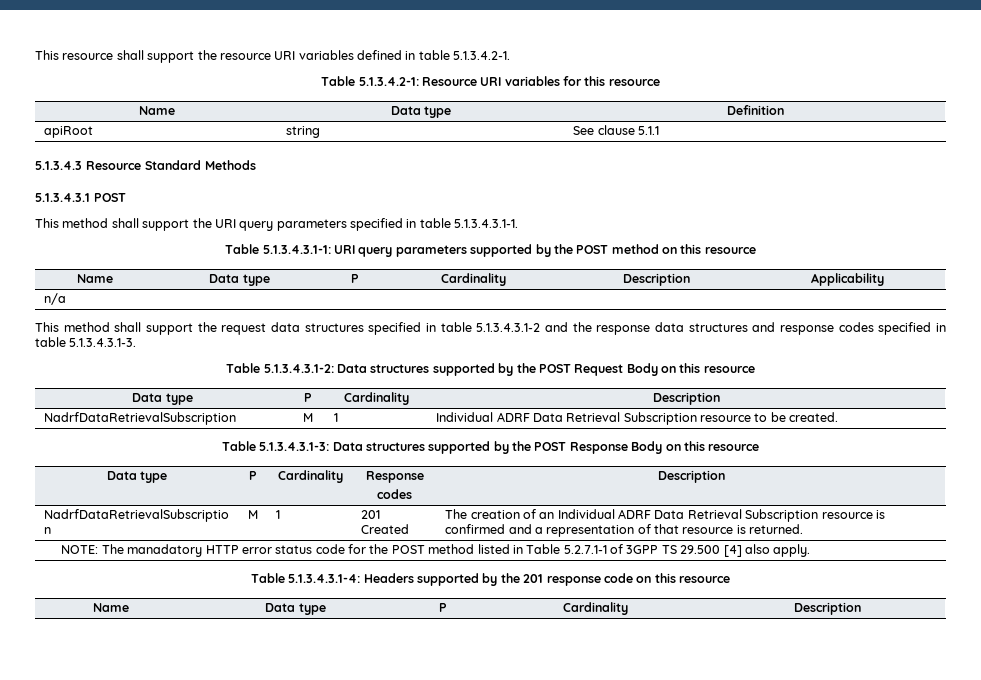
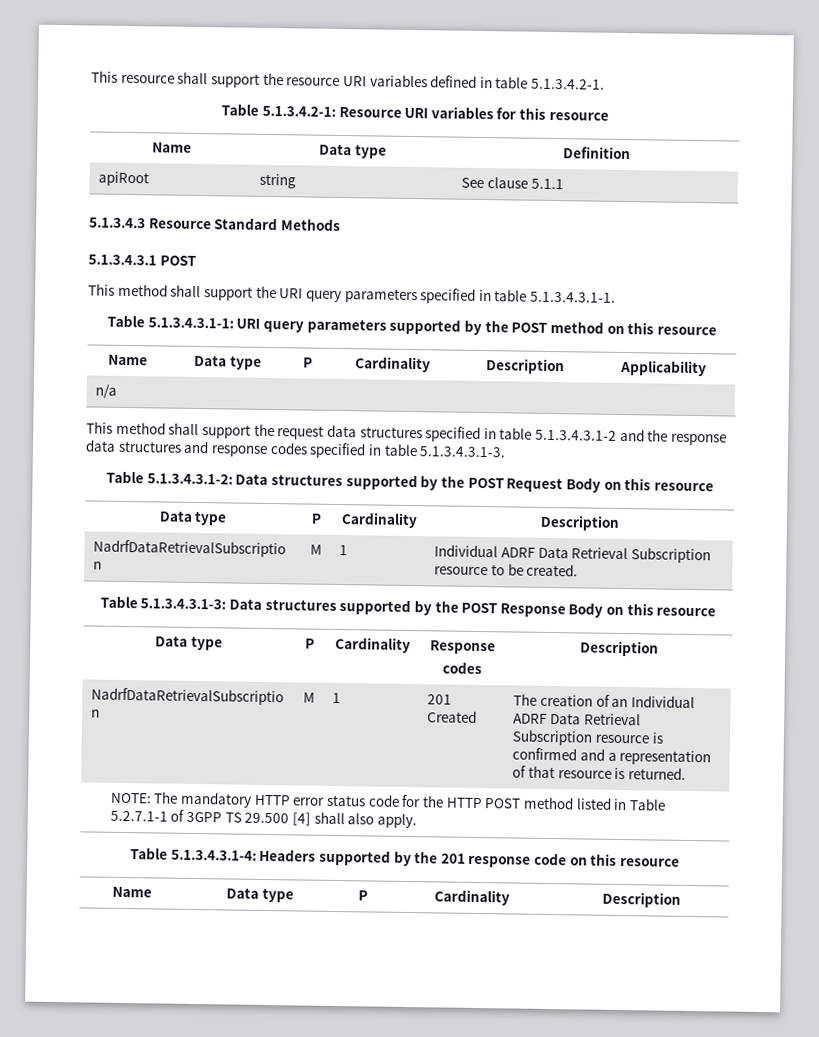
[127,544,203,557] manadatory -> [180,791,253,808] mandatory
(389, 549) none -> [445,797,483,809] HTTP
(742, 551) none -> [313,811,345,825] shall

